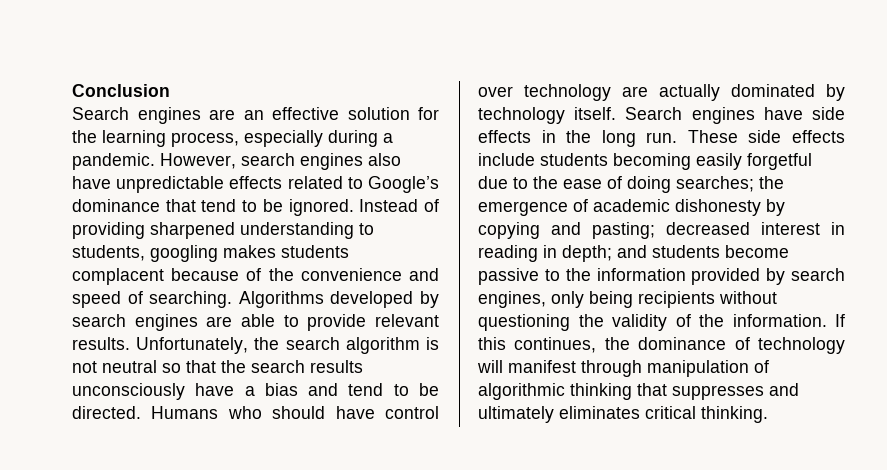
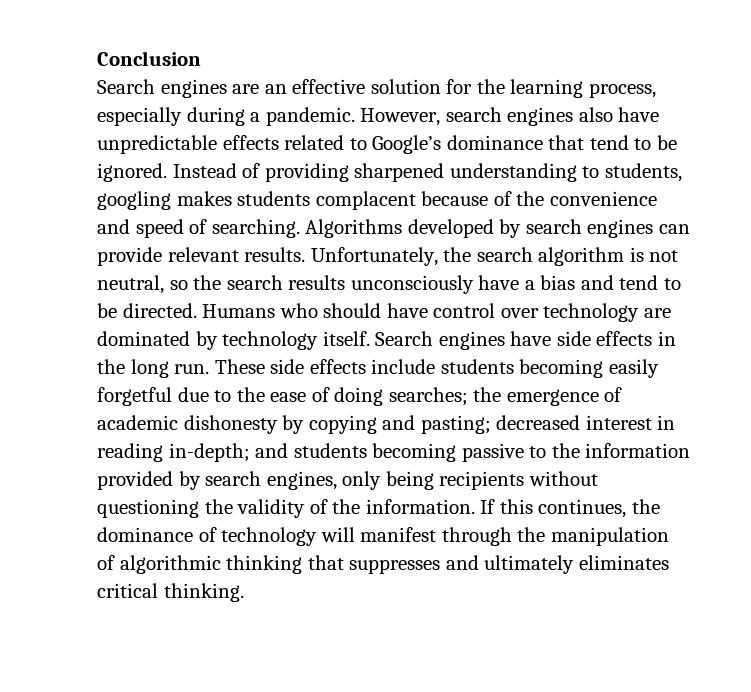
[206,314,299,327] are able to -> [658,224,690,234] can
[102,360,216,373] neutral so that -> [97,275,188,294] neutral, so
[659,84,720,101] actually -> (671, 313) none
[543,245,612,262] in depth; -> [168,443,250,462] in-depth;
[725,245,789,258] become -> [372,443,457,462] becoming
(642, 368) none -> [517,527,546,542] the

